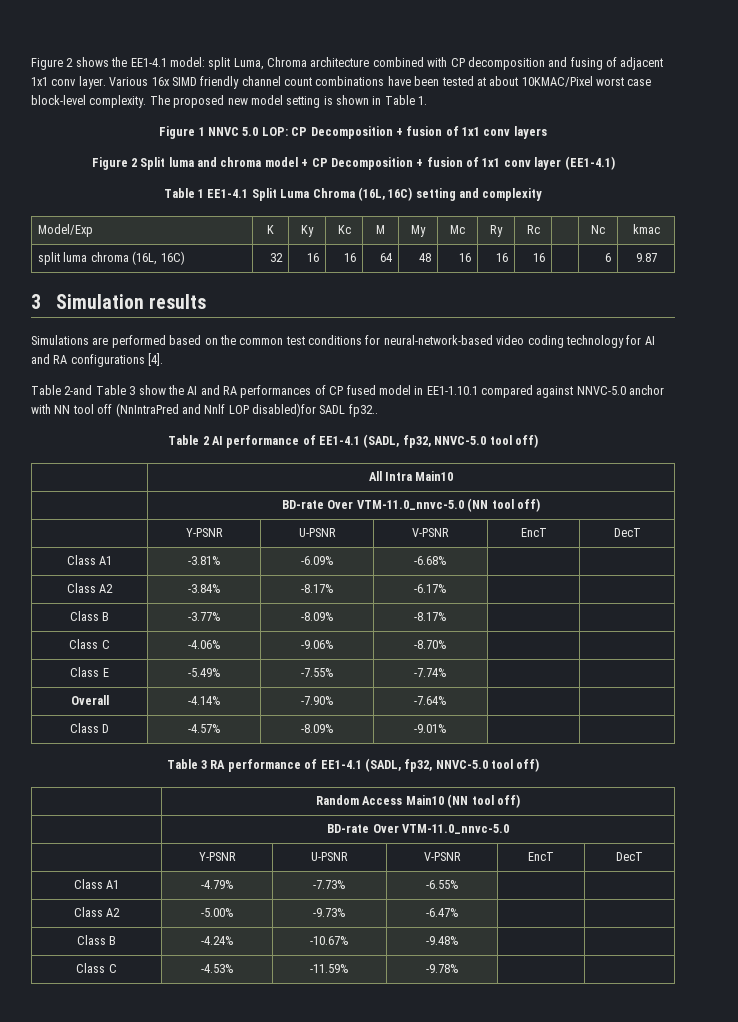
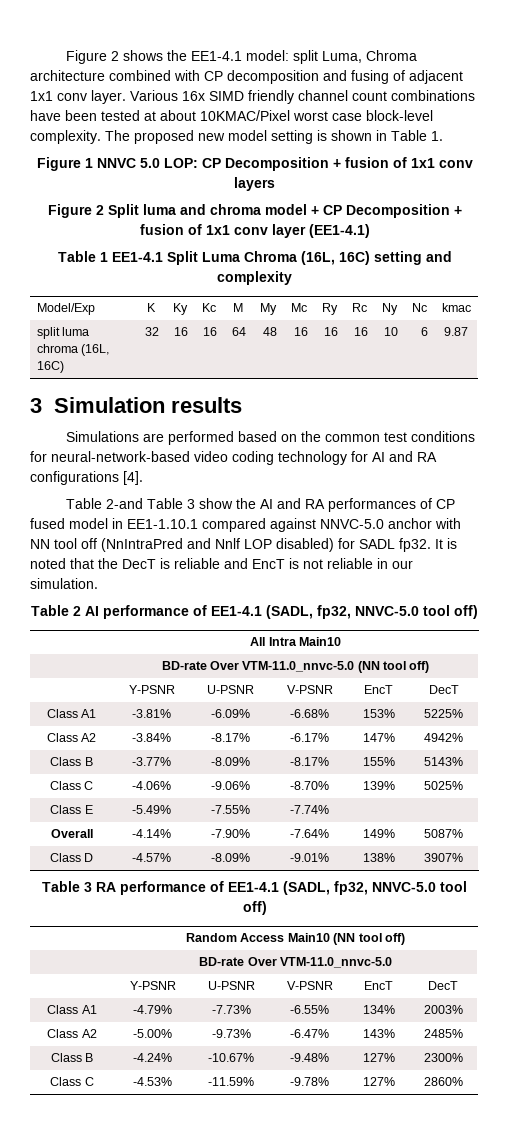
(540, 229) none -> [382,303,398,315] Ny
(545, 257) none -> [384,327,399,336] 10
[252,403,378,417] disabled)for SADL fp32.. -> [276,538,457,552] [30,558,413,569] [30,578,98,589] disabled) for SADL fp32. It is noted that the DecT is reliable and EncT is not reliable in our simulation.
(448, 560) | -> [362,709,395,718] [424,709,463,718] 153% | 5225%
(448, 588) | -> [362,733,395,742] [424,733,463,742] 147% | 4942%
(448, 616) | -> [362,757,395,766] [424,757,463,766] 155% | 5143%
(448, 644) | -> [362,781,395,790] [424,781,463,790] 139% | 5025%
(448, 700) | -> [362,829,395,838] [424,829,463,838] 149% | 5087%
(448, 728) | -> [362,853,395,862] [424,853,463,862] 138% | 3907%
(459, 884) | -> [362,1005,395,1014] [423,1005,463,1014] 134% | 2003%
(459, 912) | -> [362,1029,395,1038] [423,1029,463,1038] 143% | 2485%
(459, 940) | -> [362,1053,395,1062] [423,1053,463,1062] 127% | 2300%
(459, 968) | -> [362,1077,395,1086] [423,1077,463,1086] 127% | 2860%

